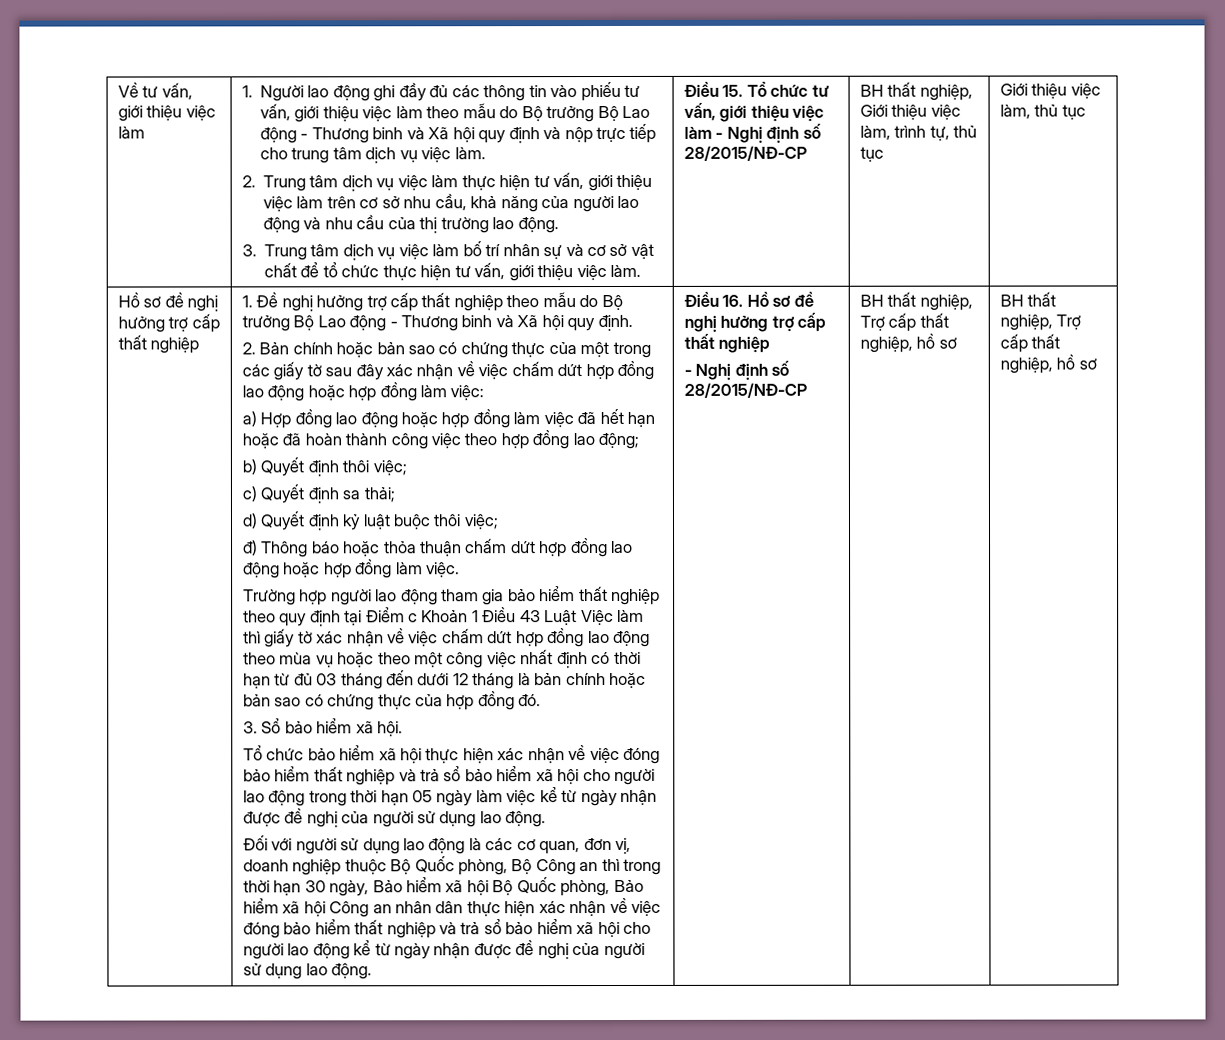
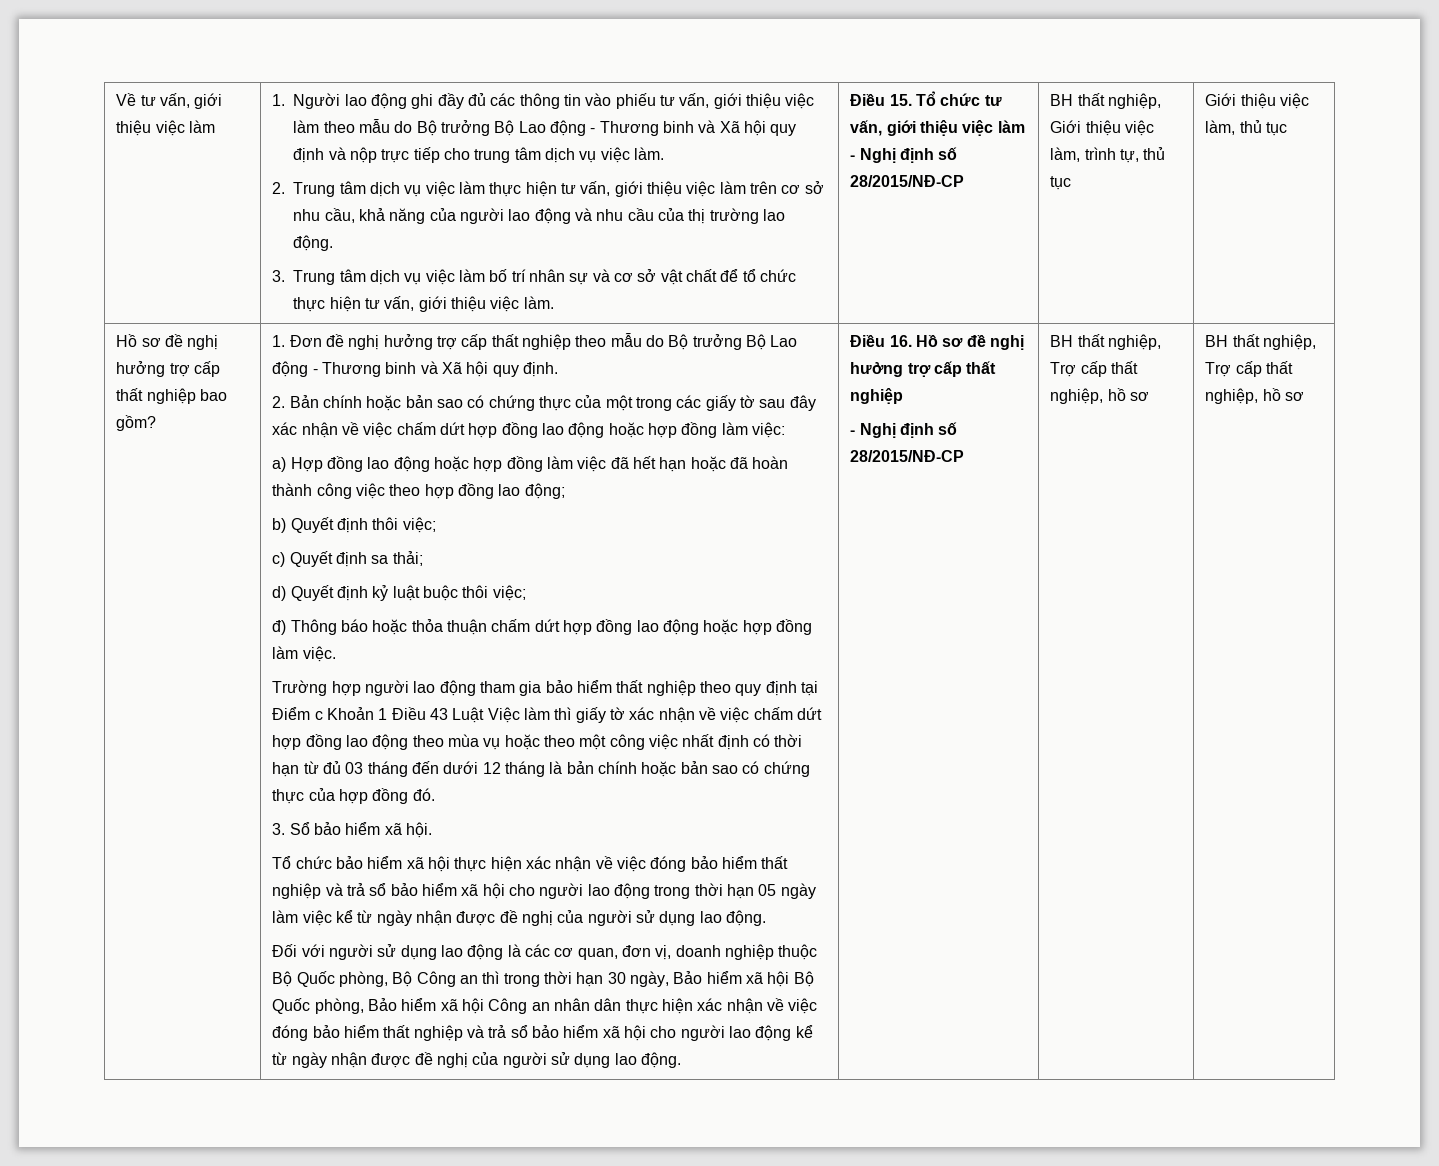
[241,292,279,308] | 1. Đề -> [200,389,228,401] [116,415,157,431] [272,334,345,347] bao gồm? | 1. Đơn đề

